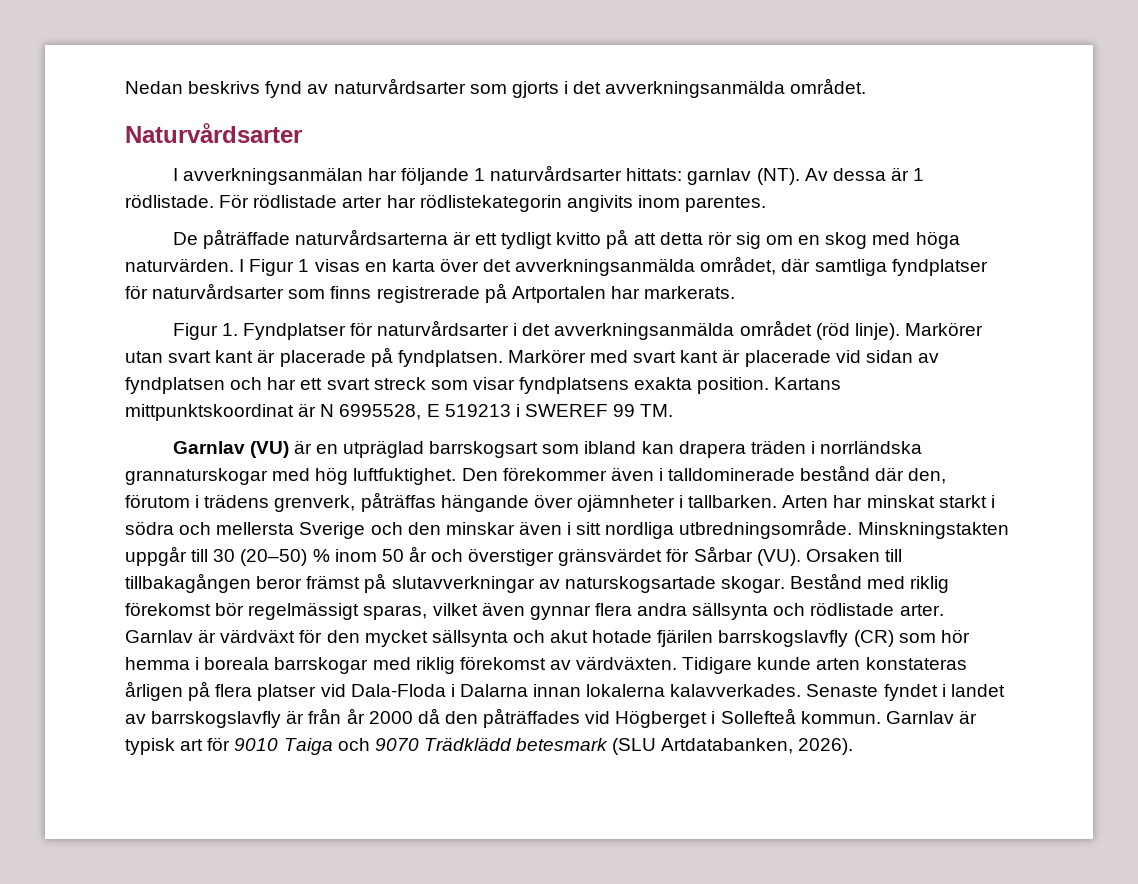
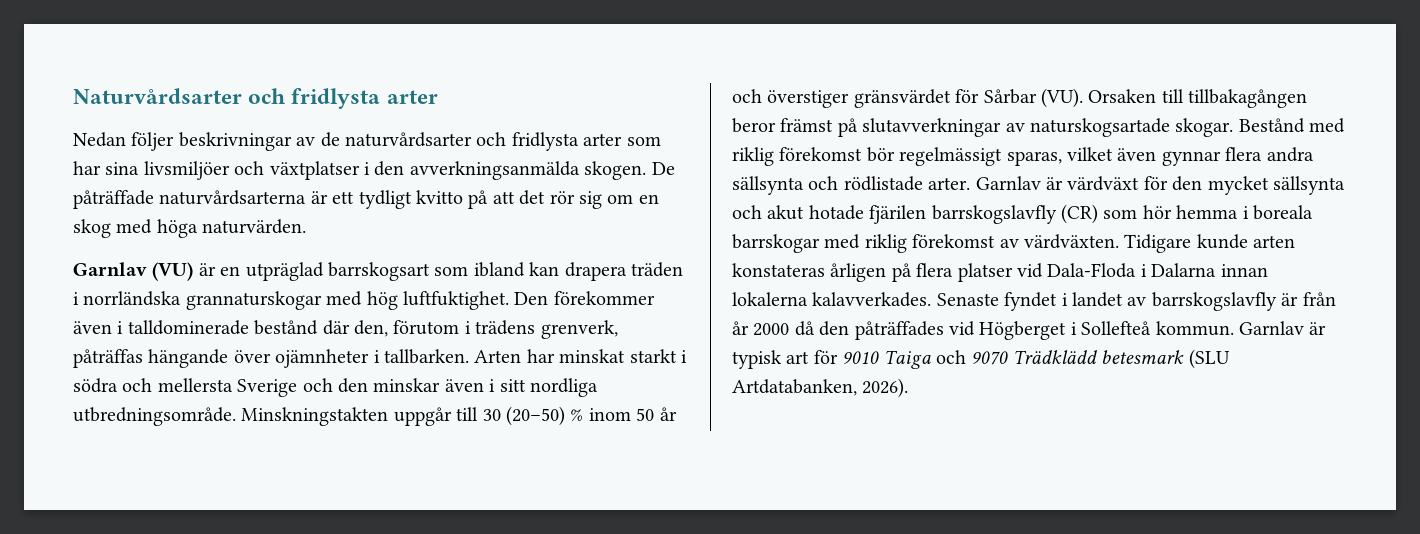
[125,78,867,98] [125,123,302,143] [172,165,925,185] [125,194,767,212] Nedan beskrivs fynd av naturvårdsarter som gjorts i det avverkningsanmälda området. // Naturvårdsarter // I avverkningsanmälan har följande 1 naturvårdsarter hittats: garnlav (NT). Av dessa är 1 rödlistade. För rödlistade arter har rödlistekategorin angivits inom parentes. // -> [73,88,438,109] [73,132,661,151] [73,161,647,180] Naturvårdsarter och fridlysta arter // Nedan följer beskrivningar av de naturvårdsarter och fridlysta arter som har sina livsmiljöer och växtplatser i den avverkningsanmälda skogen.
[659,232,703,245] detta -> [519,190,546,205] det
[239,256,988,276] [125,283,736,303] [172,320,983,340] [125,347,939,367] [125,377,842,394] [125,403,674,421] I Figur 1 visas en karta över det avverkningsanmälda området, där samtliga fyndplatser för naturvårdsarter som finns registrerade på Artportalen har markerats. // Figur 1. Fyndplatser för naturvårdsarter i det avverkningsanmälda området (röd linje). Markörer utan svart kant är placerade på fyndplatsen. Markörer med svart kant är placerade vid sidan av fyndplatsen och har ett svart streck som visar fyndplatsens exakta position. Kartans mittpunktskoordinat är N 6995528, E 519213 i SWEREF 99 TM. -> (307, 226) none

